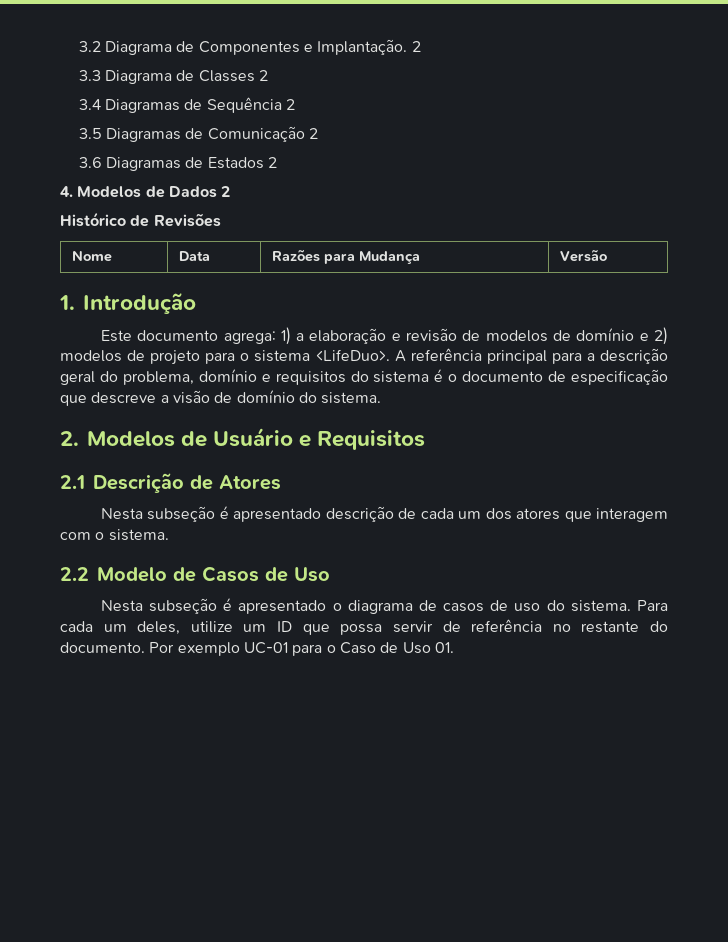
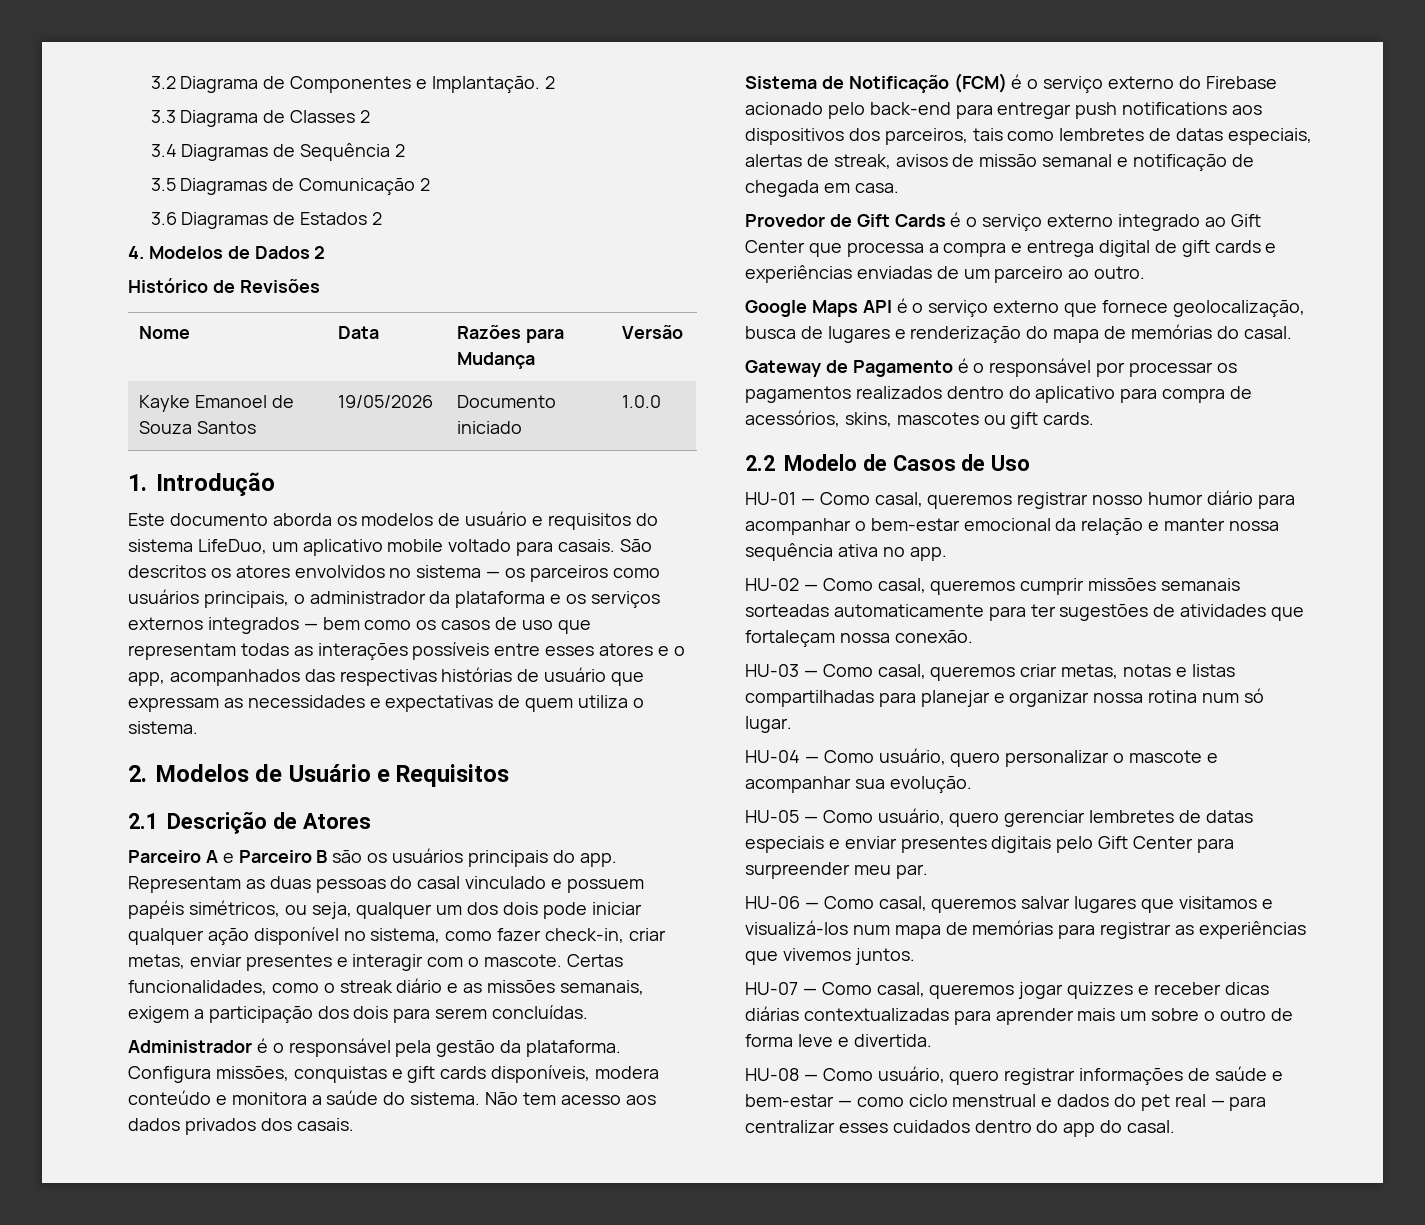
[59,293,196,314] [100,327,669,345] [60,348,668,365] [60,369,669,385] [60,390,317,406] // 1. Introdução // Este documento agrega: 1) a elaboração e revisão de modelos de domínio e 2) modelos de projeto para o sistema <LifeDuo>. A referência principal para a descrição geral do problema, domínio e requisitos do sistema é o documento de especificação que descreve a visão de domínio do -> [139,395,295,412] [139,421,257,434] [338,395,434,408] [457,395,557,408] [457,421,523,434] [622,395,662,408] [128,472,275,496] [128,511,658,530] [128,539,652,556] [128,565,660,582] [128,589,660,608] [128,617,591,634] [128,642,685,660] [128,667,645,686] [128,695,644,712] // Kayke Emanoel de Souza Santos | 19/05/2026 | Documento iniciado | 1.0.0 // 1. Introdução // Este documento aborda os modelos de usuário e requisitos do sistema LifeDuo, um aplicativo mobile voltado para casais. São descritos os atores envolvidos no sistema — os parceiros como usuários principais, o administrador da plataforma e os serviços externos integrados — bem como os casos de uso que representam todas as interações possíveis entre esses atores e o app, acompanhados das respectivas histórias de usuário que expressam as necessidades e expectativas de quem utiliza o
[100,506,668,522] [60,529,169,541] Nesta subseção é apresentado descrição de cada um dos atores que interagem com o sistema. -> [128,848,617,867] [128,876,644,893] [128,900,642,919] [128,927,666,945] [128,954,623,971] [128,978,644,995] [128,1005,589,1023] [128,1038,622,1057] [128,1065,660,1083] [128,1090,656,1105] [128,1118,354,1135] [745,73,1277,93] [745,102,1263,119] [745,128,1312,145] [745,154,1254,171] [745,180,899,197] [745,212,1261,231] [745,240,1277,257] [745,265,1146,283] [745,298,1305,317] [745,324,1292,343] [745,358,1237,377] [745,386,1253,403] [745,410,1095,429] Parceiro A e Parceiro B são os usuários principais do app. Representam as duas pessoas do casal vinculado e possuem papéis simétricos, ou seja, qualquer um dos dois pode iniciar qualquer ação disponível no sistema, como fazer check-in, criar metas, enviar presentes e interagir com o mascote. Certas funcionalidades, como o streak diário e as missões semanais, exigem a participação dos dois para serem concluídas. // Administrador é o responsável pela gestão da plataforma. Configura missões, conquistas e gift cards disponíveis, modera conteúdo e monitora a saúde do sistema. Não tem acesso aos dados privados dos casais. // Sistema de Notificação (FCM) é o serviço externo do Firebase acionado pelo back-end para entregar push notifications aos dispositivos dos parceiros, tais como lembretes de datas especiais, alertas de streak, avisos de missão semanal e notificação de chegada em casa. // Provedor de Gift Cards é o serviço externo integrado ao Gift Center que processa a compra e entrega digital de gift cards e experiências enviadas de um parceiro ao outro. // Google Maps API é o serviço externo que fornece geolocalização, busca de lugares e renderização do mapa de memórias do casal. // Gateway de Pagamento é o responsável por processar os pagamentos realizados dentro do aplicativo para compra de acessórios, skins, mascotes ou gift cards.
[100,598,669,614] [60,619,669,635] [60,642,454,656] Nesta subseção é apresentado o diagrama de casos de uso do sistema. Para cada um deles, utilize um ID que possa servir de referência no restante do documento. Por exemplo UC-01 para o Caso de Uso 01. -> [745,490,1295,509] [745,518,1279,535] [745,543,947,561] [745,578,1241,595] [745,604,1305,621] [745,630,973,647] [745,664,1235,681] [745,688,1264,707] [745,716,792,733] [745,748,1218,767] [745,776,972,793] [745,808,1253,827] [745,836,1234,853] [745,862,928,879] [745,896,1273,913] [745,920,1306,939] [745,948,915,965] [745,982,1269,999] [745,1006,1293,1025] [745,1034,932,1047] [745,1066,1283,1085] [745,1094,1267,1111] [745,1120,1176,1137] HU-01 — Como casal, queremos registrar nosso humor diário para acompanhar o bem-estar emocional da relação e manter nossa sequência ativa no app. // HU-02 — Como casal, queremos cumprir missões semanais sorteadas automaticamente para ter sugestões de atividades que fortaleçam nossa conexão. // HU-03 — Como casal, queremos criar metas, notas e listas compartilhadas para planejar e organizar nossa rotina num só lugar. // HU-04 — Como usuário, quero personalizar o mascote e acompanhar sua evolução. // HU-05 — Como usuário, quero gerenciar lembretes de datas especiais e enviar presentes digitais pelo Gift Center para surpreender meu par. // HU-06 — Como casal, queremos salvar lugares que visitamos e visualizá-los num mapa de memórias para registrar as experiências que vivemos juntos. // HU-07 — Como casal, queremos jogar quizzes e receber dicas diárias contextualizadas para aprender mais um sobre o outro de forma leve e divertida. // HU-08 — Como usuário, quero registrar informações de saúde e bem-estar — como ciclo menstrual e dados do pet real — para centralizar esses cuidados dentro do app do casal.

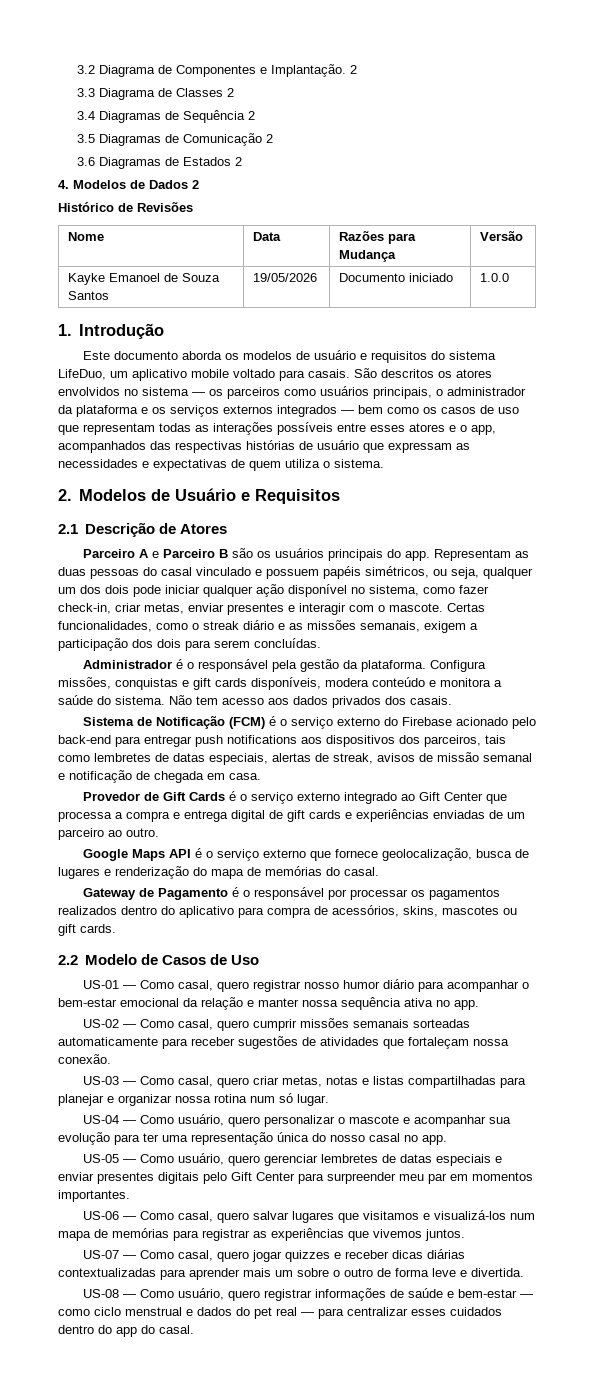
[745,492,1013,509] HU-01 — Como casal, queremos -> [82,980,249,992] US-01 — Como casal, quero
[745,578,1016,595] HU-02 — Como casal, queremos -> [82,1019,249,1031] US-02 — Como casal, quero
[1030,604,1056,617] ter -> [191,1037,235,1046] receber
[745,664,1016,681] HU-03 — Como casal, queremos -> [82,1076,249,1088] US-03 — Como casal, quero
[745,750,800,763] HU-04 -> [82,1115,119,1124] US-04
[889,776,972,793] [745,810,799,823] evolução. // HU-05 -> [58,1132,447,1145] [82,1154,119,1163] evolução para ter uma representação única do nosso casal no app. // US-05
[895,864,928,879] [745,896,1017,913] par. // HU-06 — Como casal, queremos -> [428,1172,533,1184] [58,1190,130,1202] [82,1211,249,1223] par em momentos importantes. // US-06 — Como casal, quero
[745,982,1015,999] HU-07 — Como casal, queremos -> [82,1250,249,1262] US-07 — Como casal, quero
[745,1068,799,1081] HU-08 -> [82,1289,119,1298] US-08

